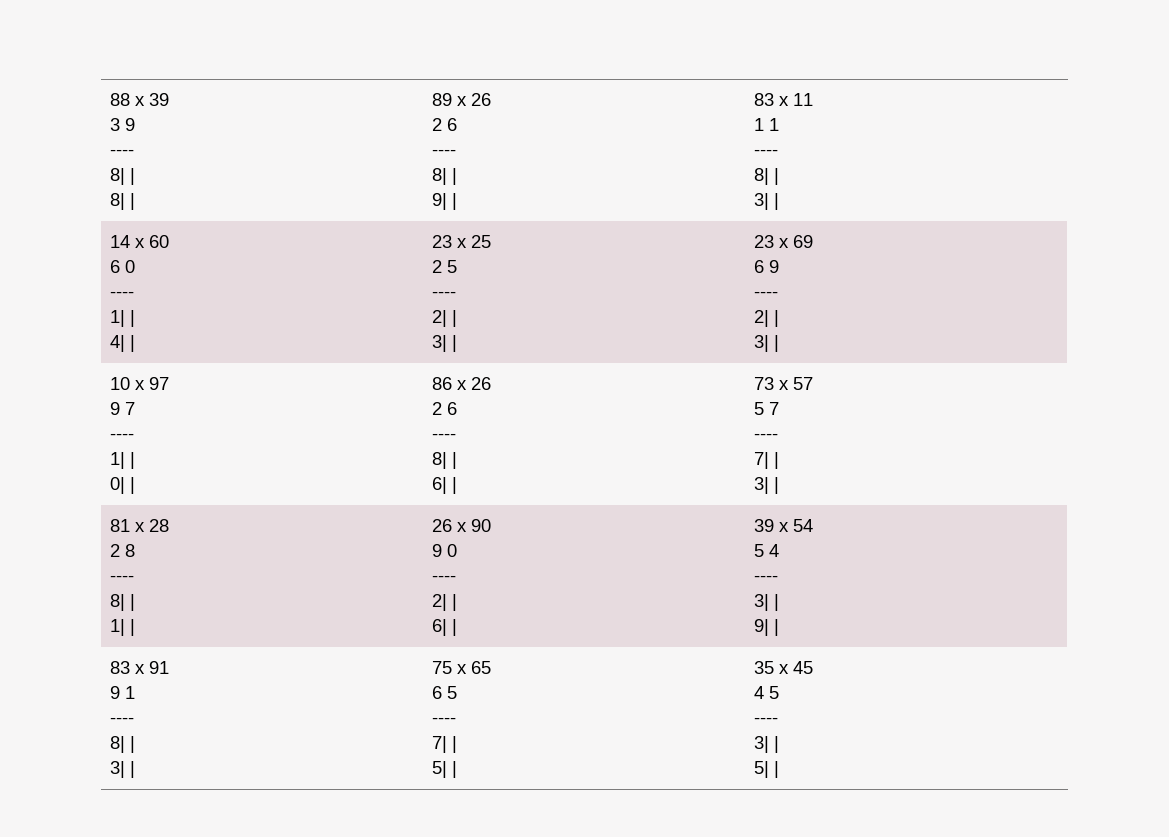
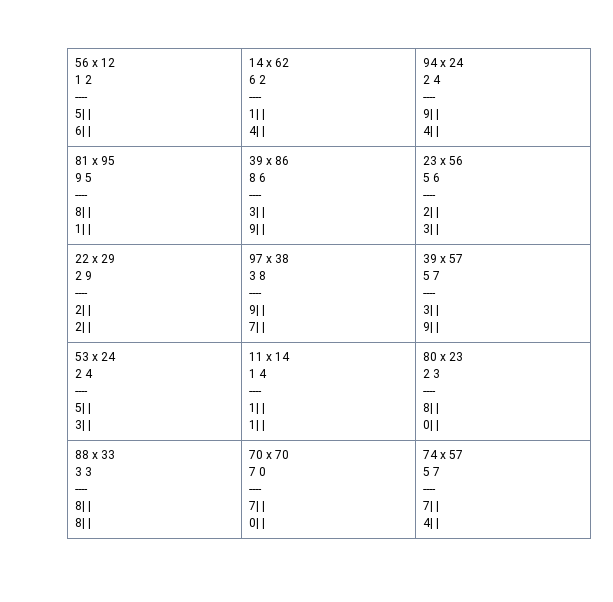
(110, 99) none -> [74,58,116,67] [74,75,92,84] [74,97,88,101] [74,109,91,120] [74,126,91,137] [248,58,290,67] [248,75,266,84] [248,97,262,101] [248,109,265,120] [248,126,265,137] [422,58,465,67] [422,75,441,84] [422,97,436,101] [422,109,439,120] [422,126,439,137] [74,156,116,165] [74,173,92,182] [74,195,88,199] [74,207,91,218] [74,224,91,235] [248,156,290,165] [248,173,266,182] [248,195,262,199] [248,207,265,218] [248,224,265,235] [422,156,464,165] [422,173,440,182] [422,195,436,199] [422,207,439,218] [422,224,439,235] [74,254,116,263] [74,271,92,280] [74,293,88,297] [74,305,91,316] [74,322,91,333] [248,254,290,263] [248,271,266,280] [248,293,262,297] [248,305,265,316] [248,322,265,333] [422,254,464,263] [422,271,440,280] [422,293,436,297] [422,305,439,316] [422,322,439,333] [74,352,117,361] [74,369,93,378] [74,391,88,395] [74,403,91,414] [74,420,91,431] [248,352,291,361] [248,369,267,378] [248,391,262,395] [248,403,265,414] [248,420,265,431] [422,352,464,361] [422,369,440,378] [422,391,436,395] [422,403,439,414] [422,420,439,431] 56 x 12 // 1 2 // ---- // 5| | // 6| | | 14 x 62 // 6 2 // ---- // 1| | // 4| | | 94 x 24 // 2 4 // ---- // 9| | // 4| | // 81 x 95 // 9 5 // ---- // 8| | // 1| | | 39 x 86 // 8 6 // ---- // 3| | // 9| | | 23 x 56 // 5 6 // ---- // 2| | // 3| | // 22 x 29 // 2 9 // ---- // 2| | // 2| | | 97 x 38 // 3 8 // ---- // 9| | // 7| | | 39 x 57 // 5 7 // ---- // 3| | // 9| | // 53 x 24 // 2 4 // ---- // 5| | // 3| | | 11 x 14 // 1 4 // ---- // 1| | // 1| | | 80 x 23 // 2 3 // ---- // 8| | // 0| | //
[149,93,170,106] [110,118,136,131] 39 // 3 9 -> [101,450,116,459] [74,467,92,476] 33 // 3 3
[432,93,492,106] [432,118,458,131] [432,149,457,156] [432,168,458,185] [432,193,458,210] [754,93,814,106] [754,118,780,131] [754,149,779,156] [754,168,780,185] [754,193,780,210] [110,235,170,248] [110,260,136,273] [110,291,135,298] [110,310,136,327] [110,335,136,352] [432,235,492,248] [432,260,458,273] [432,291,457,298] [432,310,458,327] [432,335,458,352] [754,235,814,248] [754,260,780,273] [754,291,779,298] [754,310,780,327] [754,335,780,352] [110,377,170,390] [110,402,136,415] [110,433,135,440] [110,452,136,469] [110,477,136,494] [432,377,492,390] [432,402,458,415] [432,433,457,440] [432,452,458,469] [432,477,458,494] [754,377,775,390] 89 x 26 // 2 6 // ---- // 8| | // 9| | | 83 x 11 // 1 1 // ---- // 8| | // 3| | // 14 x 60 // 6 0 // ---- // 1| | // 4| | | 23 x 25 // 2 5 // ---- // 2| | // 3| | | 23 x 69 // 6 9 // ---- // 2| | // 3| | // 10 x 97 // 9 7 // ---- // 1| | // 0| | | 86 x 26 // 2 6 // ---- // 8| | // 6| | | 73 -> [248,450,290,459] [248,467,266,476] [248,489,262,493] [248,501,265,512] [248,518,265,529] [422,450,438,459] 70 x 70 // 7 0 // ---- // 7| | // 0| | | 74
[754,477,780,494] [110,519,170,532] [110,544,136,557] [110,575,135,582] [110,594,136,611] [110,619,136,636] [432,519,492,532] [432,544,458,557] [432,575,457,582] [432,594,458,611] [432,619,458,636] [754,519,814,532] [754,544,780,557] [754,575,779,582] [754,594,780,611] [754,619,780,636] [110,661,170,674] [110,686,136,699] [110,717,135,724] [110,736,136,753] [110,761,136,778] [432,661,492,674] [432,686,458,699] [432,717,457,724] [432,736,458,753] [432,761,458,778] [754,661,814,674] [754,686,780,699] [754,717,779,724] [754,736,780,753] [754,761,780,778] 3| | // 81 x 28 // 2 8 // ---- // 8| | // 1| | | 26 x 90 // 9 0 // ---- // 2| | // 6| | | 39 x 54 // 5 4 // ---- // 3| | // 9| | // 83 x 91 // 9 1 // ---- // 8| | // 3| | | 75 x 65 // 6 5 // ---- // 7| | // 5| | | 35 x 45 // 4 5 // ---- // 3| | // 5| | -> [422,518,439,529] 4| |

